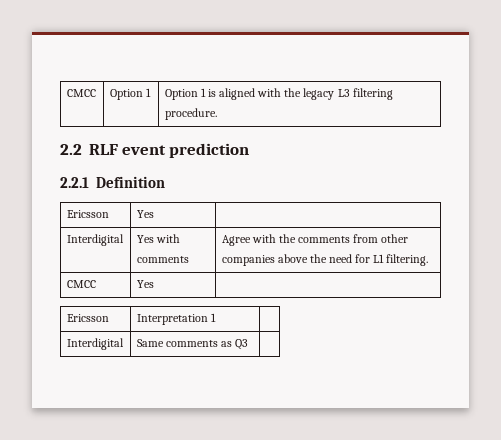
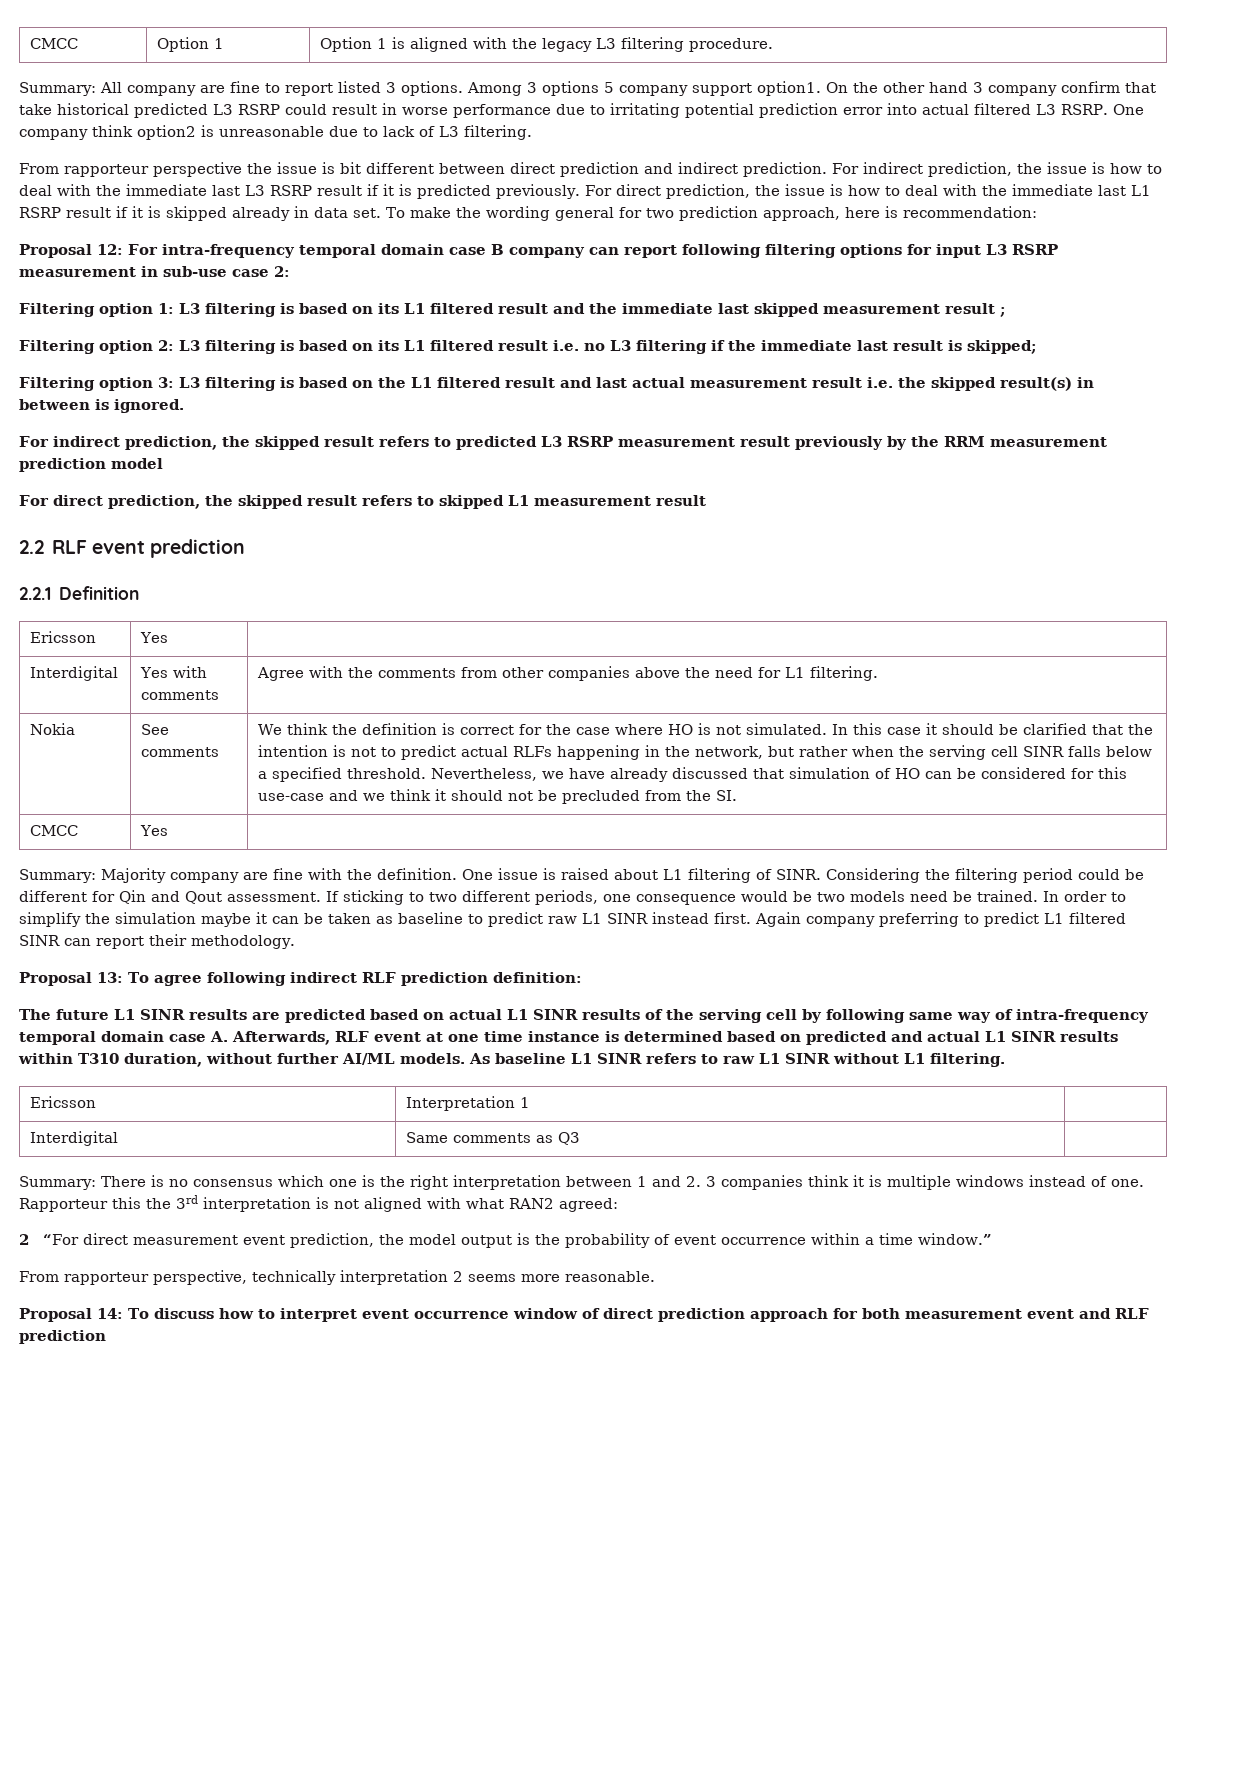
(217, 114) none -> [19,81,1156,96] [19,103,1144,118] [19,125,532,140] [19,162,1162,177] [19,184,1151,199] [19,206,1037,221] [19,244,1058,258] [19,266,290,277] [19,303,1006,317] [19,340,1037,354] [19,377,1094,391] [19,399,184,413] [19,436,1107,450] [19,458,163,472] [19,495,706,509] // Summary: All company are fine to report listed 3 options. Among 3 options 5 company support option1. On the other hand 3 company confirm that take historical predicted L3 RSRP could result in worse performance due to irritating potential prediction error into actual filtered L3 RSRP. One company think option2 is unreasonable due to lack of L3 filtering. // From rapporteur perspective the issue is bit different between direct prediction and indirect prediction. For indirect prediction, the issue is how to deal with the immediate last L3 RSRP result if it is predicted previously. For direct prediction, the issue is how to deal with the immediate last L1 RSRP result if it is skipped already in data set. To make the wording general for two prediction approach, here is recommendation: // Proposal 12: For intra-frequency temporal domain case B company can report following filtering options for input L3 RSRP measurement in sub-use case 2: // Filtering option 1: L3 filtering is based on its L1 filtered result and the immediate last skipped measurement result ; // Filtering option 2: L3 filtering is based on its L1 filtered result i.e. no L3 filtering if the immediate last result is skipped; // Filtering option 3: L3 filtering is based on the L1 filtered result and last actual measurement result i.e. the skipped result(s) in between is ignored. // For indirect prediction, the skipped result refers to predicted L3 RSRP measurement result previously by the RRM measurement prediction model // For direct prediction, the skipped result refers to skipped L1 measurement result
[66,280,96,288] [136,280,154,288] CMCC | Yes | -> [30,723,76,735] [141,724,170,735] [141,747,220,757] [258,723,1154,735] [258,745,1153,760] [258,767,1128,782] [258,789,738,804] [30,825,79,836] [140,825,169,836] [19,868,1144,883] [19,890,1126,905] [19,912,1126,927] [19,934,295,949] [19,972,582,986] [19,1009,1149,1023] [19,1031,1118,1045] [18,1053,1005,1067] Nokia | See comments | We think the definition is correct for the case where HO is not simulated. In this case it should be clarified that the intention is not to predict actual RLFs happening in the network, but rather when the serving cell SINR falls below a specified threshold. Nevertheless, we have already discussed that simulation of HO can be considered for this use-case and we think it should not be precluded from the SI. // CMCC | Yes | // Summary: Majority company are fine with the definition. One issue is raised about L1 filtering of SINR. Considering the filtering period could be different for Qin and Qout assessment. If sticking to two different periods, one consequence would be two models need be trained. In order to simplify the simulation maybe it can be taken as baseline to predict raw L1 SINR instead first. Again company preferring to predict L1 filtered SINR can report their methodology. // Proposal 13: To agree following indirect RLF prediction definition: // The future L1 SINR results are predicted based on actual L1 SINR results of the serving cell by following same way of intra-frequency temporal domain case A. Afterwards, RLF event at one time instance is determined based on predicted and actual L1 SINR results within T310 duration, without further AI/ML models. As baseline L1 SINR refers to raw L1 SINR without L1 filtering.
(249, 344) none -> [19,1175,1144,1190] [19,1195,618,1212] [19,1233,993,1248] [19,1270,655,1285] [19,1308,1149,1322] [19,1330,106,1344] // Summary: There is no consensus which one is the right interpretation between 1 and 2. 3 companies think it is multiple windows instead of one. Rapporteur this the 3rd interpretation is not aligned with what RAN2 agreed: // 2 “For direct measurement event prediction, the model output is the probability of event occurrence within a time window.” // From rapporteur perspective, technically interpretation 2 seems more reasonable. // Proposal 14: To discuss how to interpret event occurrence window of direct prediction approach for both measurement event and RLF prediction

